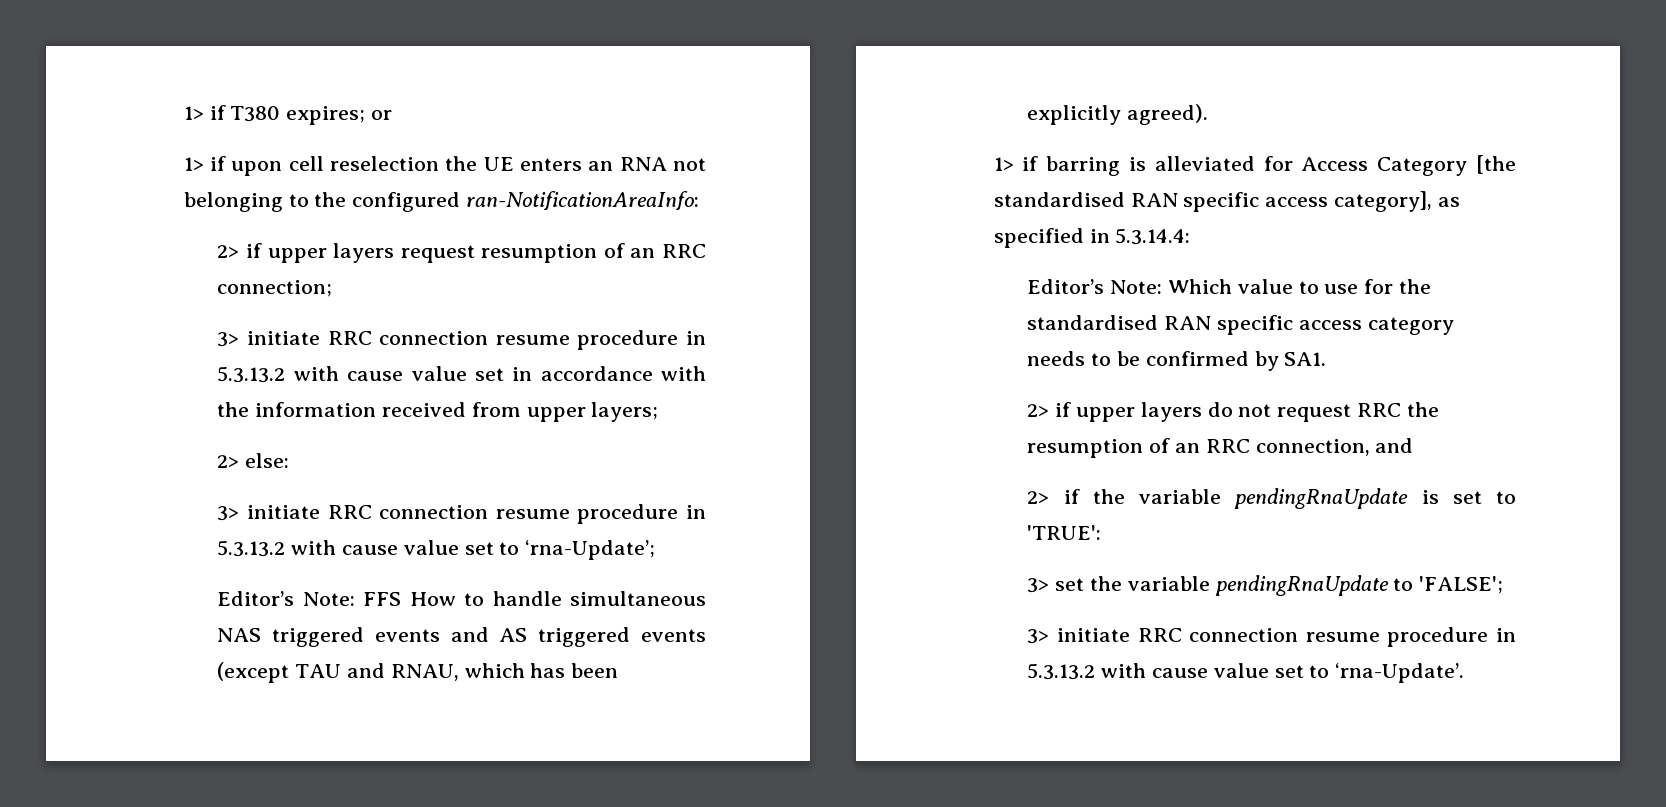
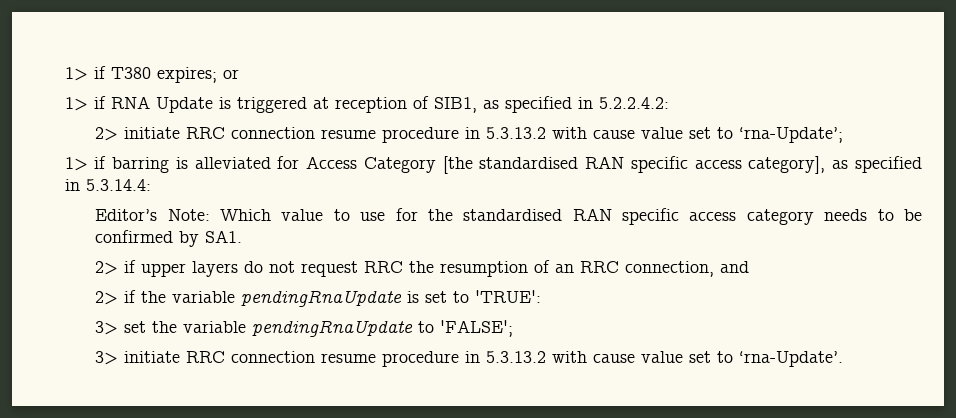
[231,156,706,176] [183,191,699,212] [217,243,706,263] [217,280,333,297] [217,330,706,350] [217,366,707,383] [217,402,659,422] [217,453,290,468] [217,506,240,521] upon cell reselection the UE enters an RNA not belonging to the configured ran-NotificationAreaInfo: // 2> if upper layers request resumption of an RRC connection; // 3> initiate RRC connection resume procedure in 5.3.13.2 with cause value set in accordance with the information received from upper layers; // 2> else: // 3> -> [110,96,669,113] [95,127,119,141] RNA Update is triggered at reception of SIB1, as specified in 5.2.2.4.2: // 2>
[217,591,706,606] [217,627,706,647] [217,662,619,683] [1027,104,1209,125] // Editor’s Note: FFS How to handle simultaneous NAS triggered events and AS triggered events (except TAU and RNAU, which has been explicitly agreed). -> (844, 135) none

